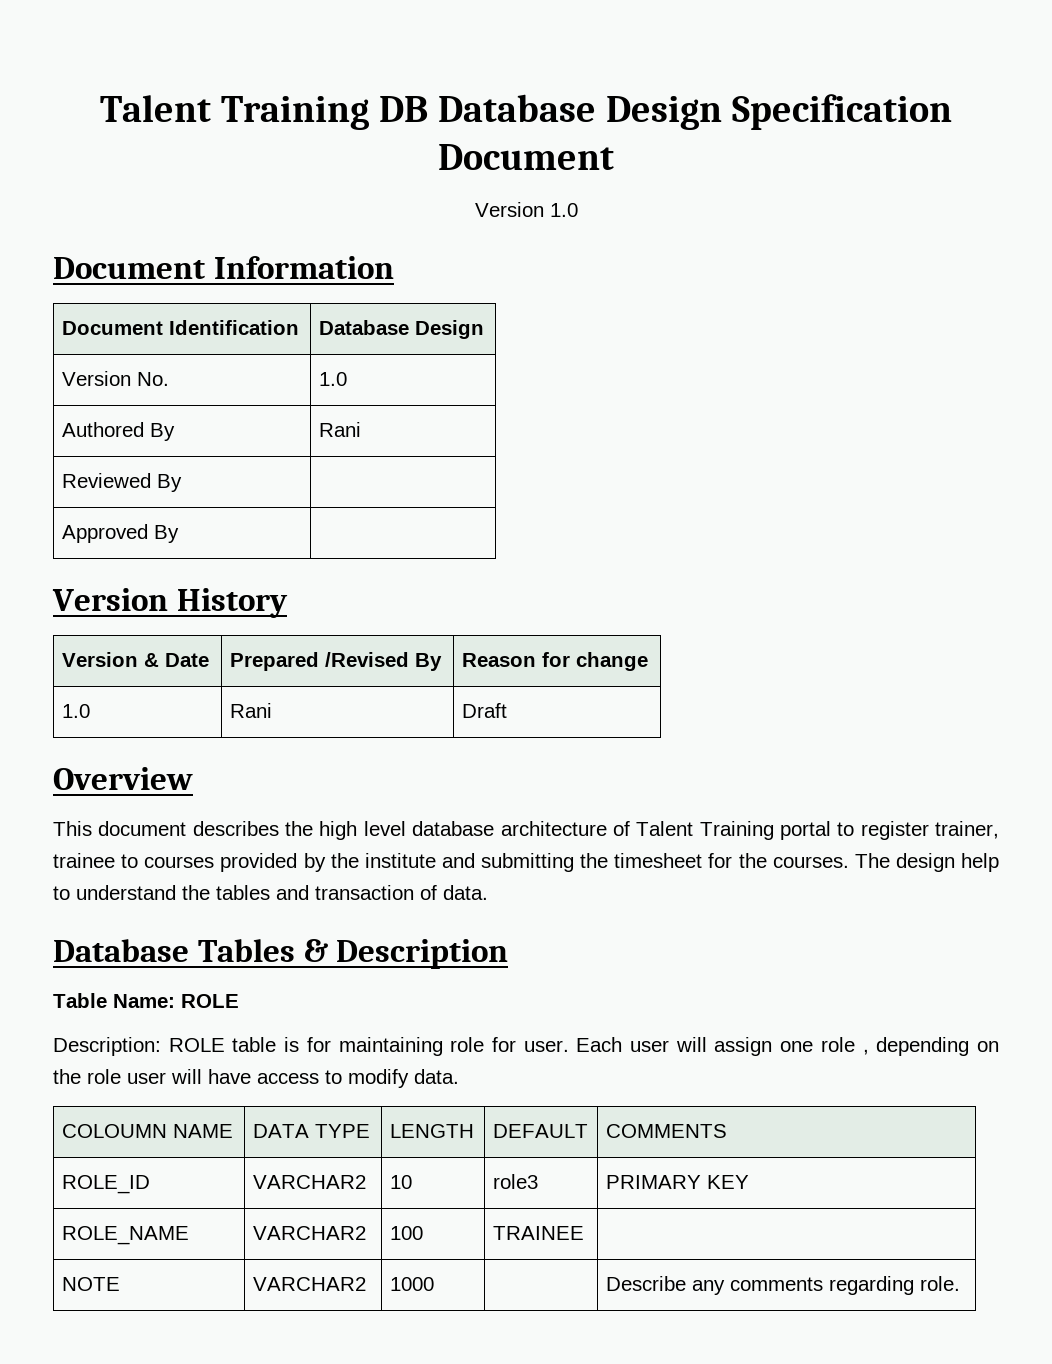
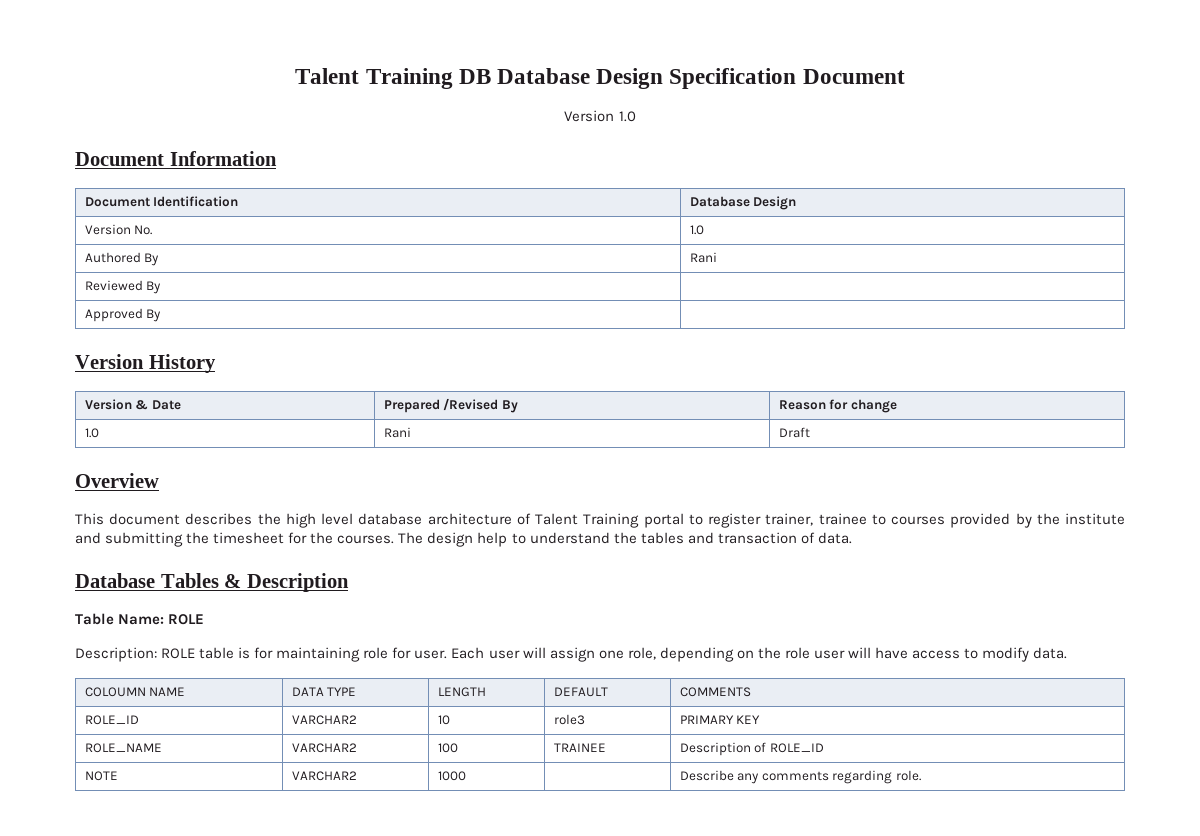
[820,1037,869,1055] role , -> [627,647,656,660] role,
(584, 1233) none -> [679,742,824,756] Description of ROLE_ID

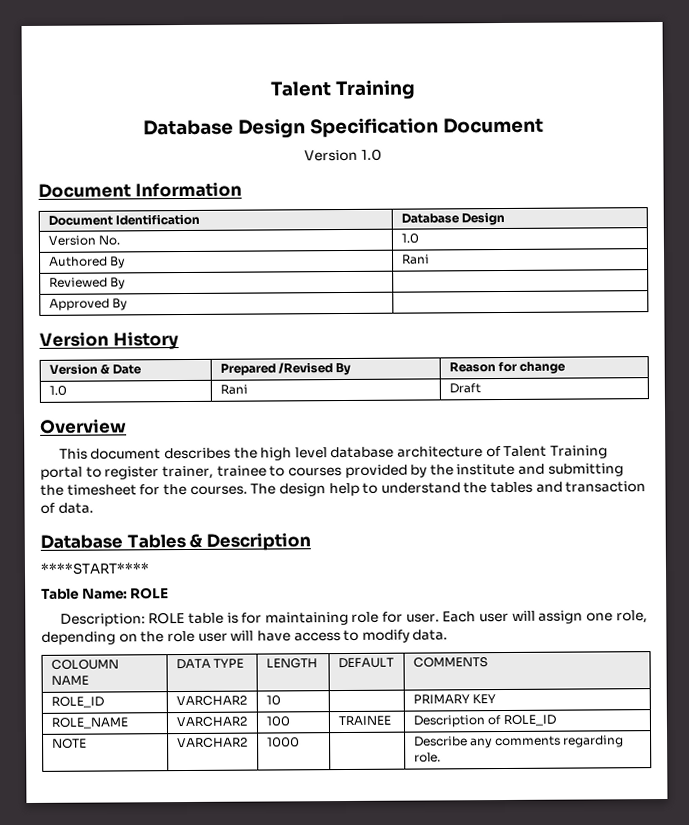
[295,68,491,89] Talent Training DB -> [269,79,416,101] Talent Training //
(349, 582) none -> [40,562,150,575] // ****START****
[553,714,585,725] role3 -> (281, 700) none

